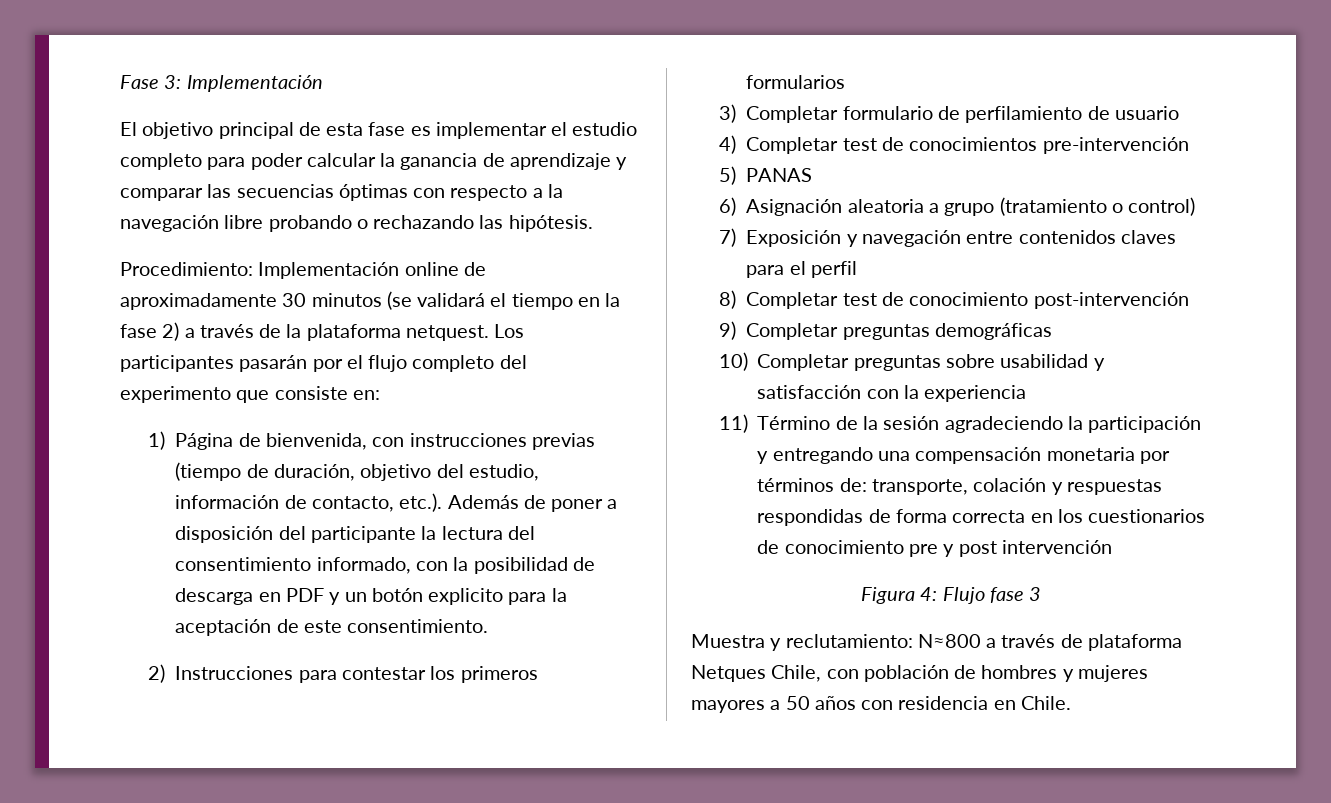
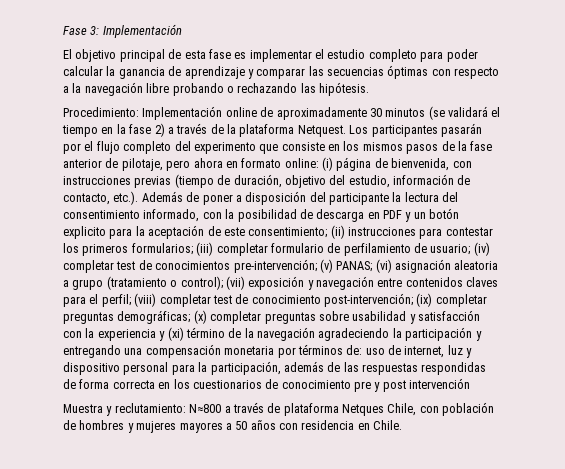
[405,325,489,341] netquest. -> [297,125,346,137] Netquest.
[352,390,380,400] [147,431,234,450] en: // 1) Página -> [328,141,493,154] [63,157,372,171] en los mismos pasos de la fase anterior de pilotaje, pero ahora en formato online: (i) página
[347,619,489,633] [147,664,294,683] consentimiento. // 2) Instrucciones -> [248,225,416,239] consentimiento; (ii) instrucciones
[746,75,846,89] [718,104,839,123] formularios // 3) Completar -> [131,242,268,256] formularios; (iii) completar
[1114,106,1179,120] [718,135,1189,154] [718,166,813,185] [718,197,843,216] usuario // 4) Completar test de conocimientos pre-intervención // 5) PANAS // 6) Asignación -> [430,242,490,256] [63,259,451,273] usuario; (iv) completar test de conocimientos pre-intervención; (v) PANAS; (vi) asignación
[1128,197,1196,216] [718,228,842,247] control) // 7) Exposición -> [180,276,305,290] control); (vii) exposición
[810,261,857,278] [718,290,1189,309] [718,321,1052,340] [718,352,850,371] perfil // 8) Completar test de conocimiento post-intervención // 9) Completar preguntas demográficas // 10) Completar -> [101,293,487,307] [63,310,262,324] perfil; (viii) completar test de conocimiento post-intervención; (ix) completar preguntas demográficas; (x) completar
[718,414,940,433] // 11) Término de la sesión -> [159,327,315,341] y (xi) término de la navegación
[871,478,1063,495] transporte, colación y -> [365,345,473,358] [63,361,359,375] uso de internet, luz y dispositivo personal para la participación, además de las
[860,587,1042,604] // Figura 4: Flujo fase 3 -> (471, 383) none

